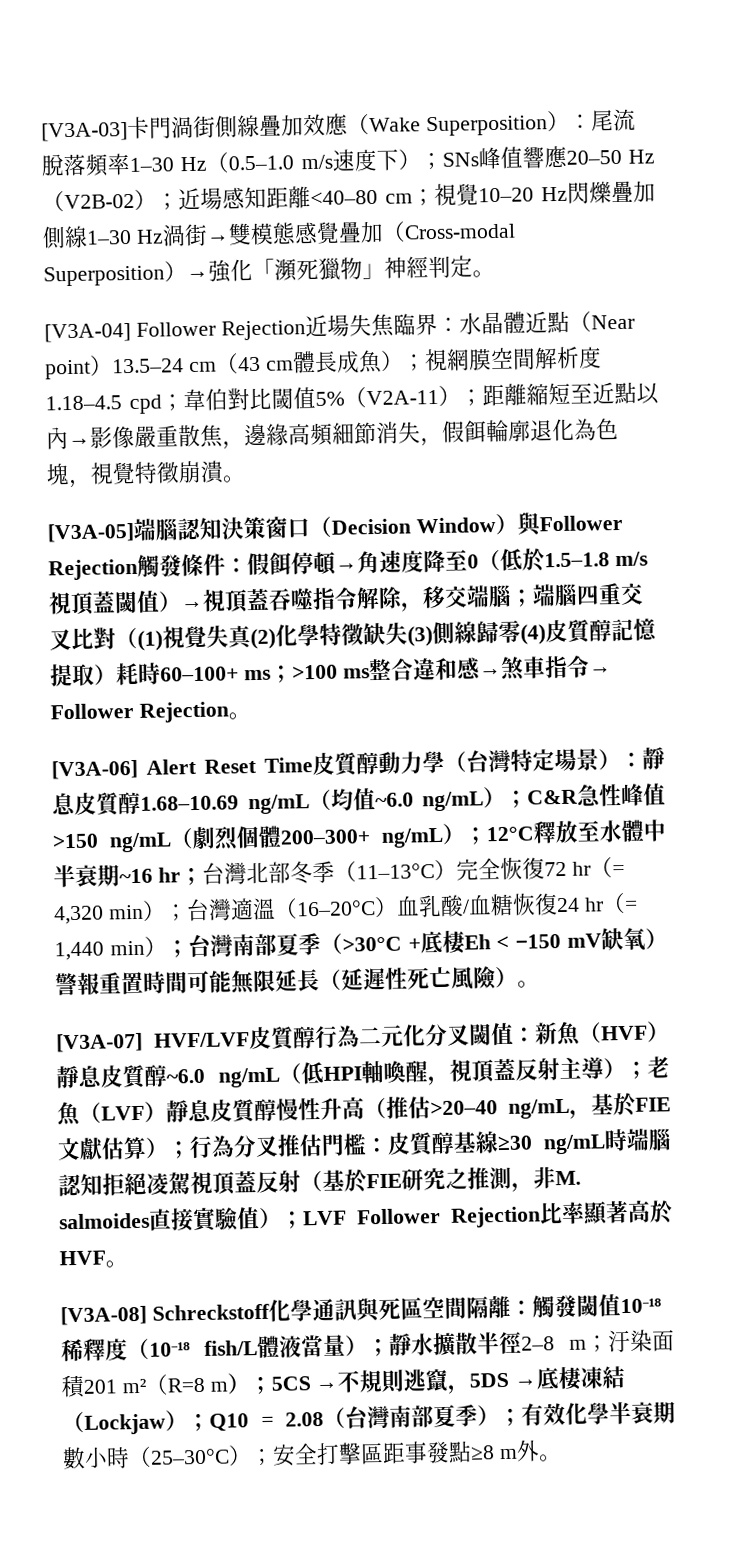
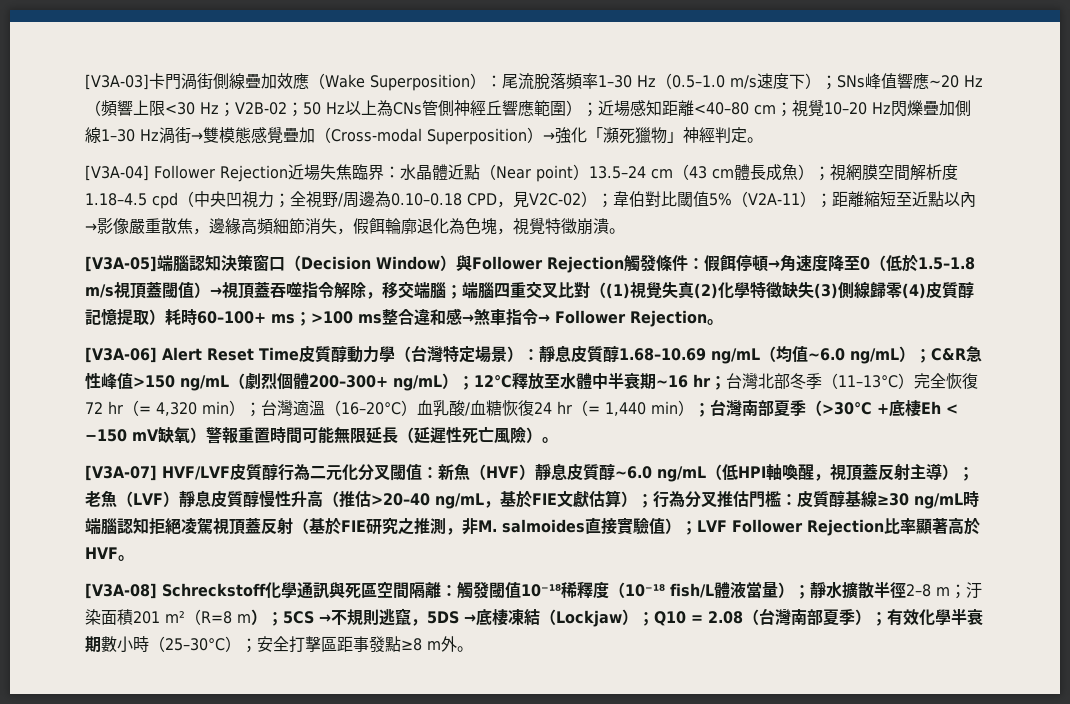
[565,149,656,165] [42,191,135,213] 20–50 Hz（V2B-02 -> [928,75,983,88] [85,100,566,117] ~20 Hz（頻響上限<30 Hz；V2B-02；50 Hz以上為CNs管側神經丘響應範圍
(163, 404) none -> [178,191,597,208] （中央凹視力；全視野/周邊為0.10–0.18 CPD，見V2C-02）

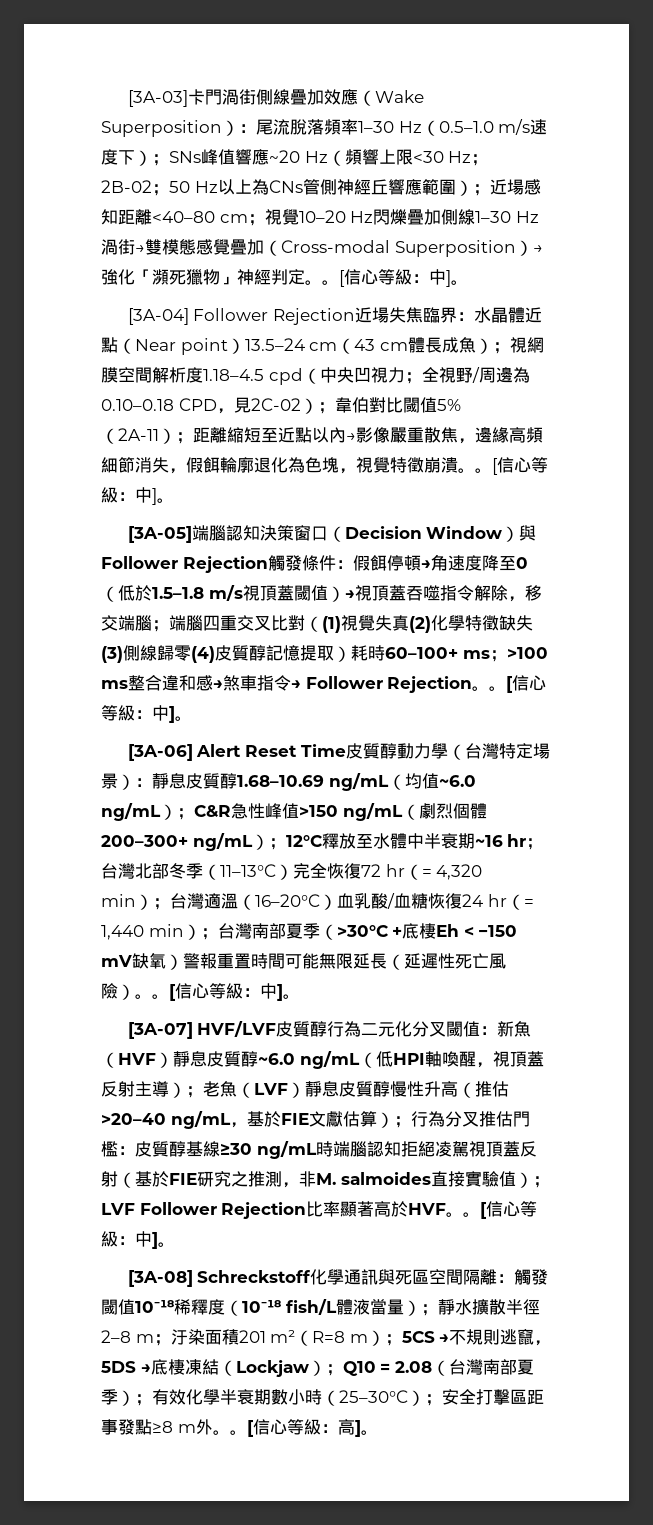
[85,74,149,90] [V3A-03] -> [127,90,188,107] [3A-03]
[235,102,287,115] V2B-02 -> [101,180,152,193] 2B-02
[85,165,149,181] // [V3A-04] -> [322,269,468,287] [127,308,189,325] 。[信心等級：中]。 // [3A-04]
[529,193,581,206] V2C-02 -> [250,398,301,411] 2C-02
[748,193,800,205] V2A-11 -> [118,428,159,441] 2A-11
[85,256,157,272] // [V3A-05] -> [475,457,548,475] [101,487,174,505] [127,526,192,543] 。[信心等級：中]。 // [3A-05]
[85,347,157,363] // [V3A-06] -> [489,675,547,693] [101,705,192,723] [127,744,193,761] 。[信心等級：中]。 // [3A-06]
[85,465,157,481] // [V3A-07] -> [152,983,300,1001] [127,1022,193,1039] 。[信心等級：中]。 // [3A-07]
[85,583,157,599] // [V3A-08] -> [463,1201,538,1219] [101,1231,175,1249] [127,1270,193,1287] 。[信心等級：中]。 // [3A-08]
(473, 649) none -> [229,1419,378,1437] 。[信心等級：高]。

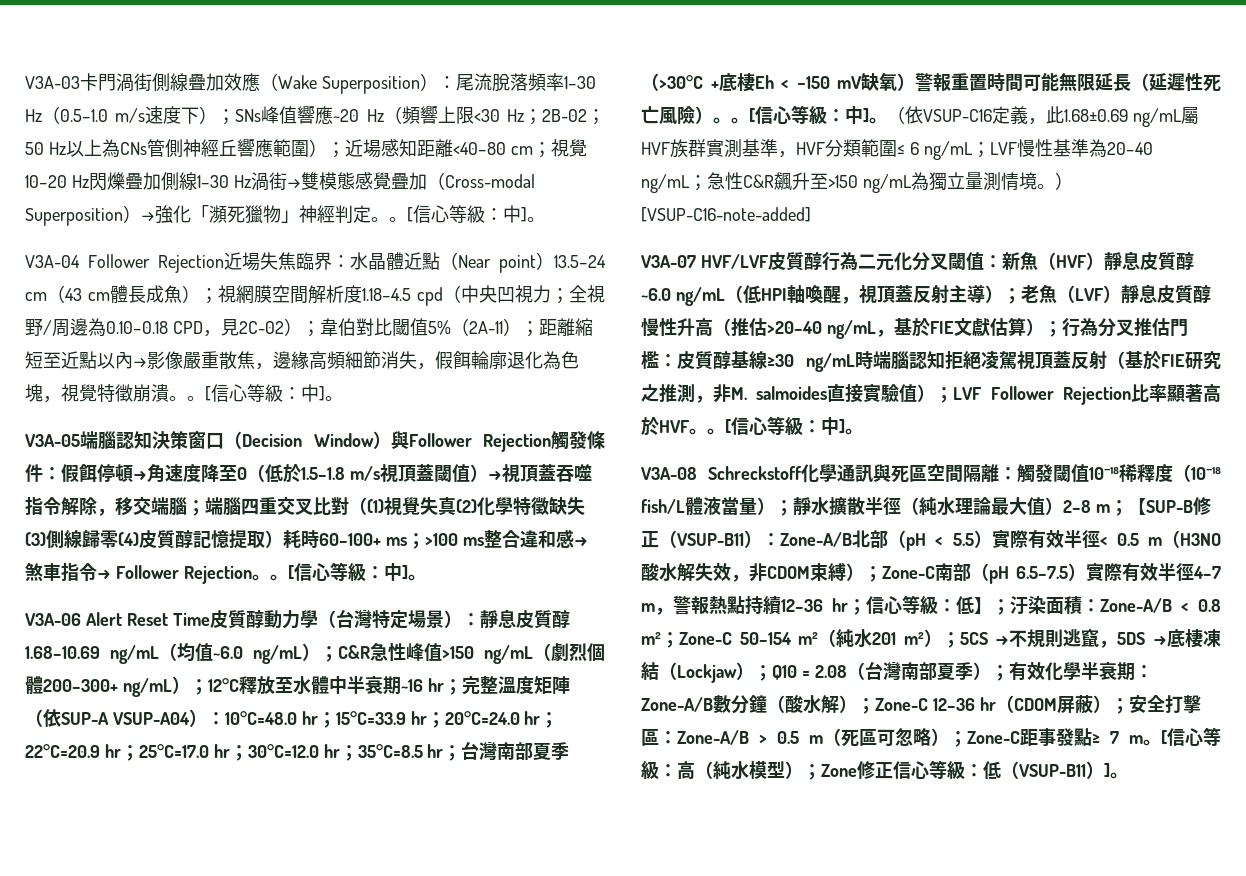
[127,90,188,107] [3A-03] -> [25,76,80,89] V3A-03
[127,308,189,325] [3A-04] -> [25,255,80,268] V3A-04
[127,526,192,543] [3A-05] -> [25,434,80,447] V3A-05
[127,744,193,761] [3A-06] -> [25,613,81,626] V3A-06
[101,863,483,880] [101,893,534,910] [101,924,201,940] 台灣北部冬季（11–13°C）完全恢復72 hr（= 4,320 min）；台灣適溫（16–20°C）血乳酸/血糖恢復24 hr（= 1,440 min） -> [461,676,570,695] [25,709,559,728] [25,744,444,761] 完整溫度矩陣（依SUP-A VSUP-A04）：10°C=48.0 hr；15°C=33.9 hr；20°C=24.0 hr；22°C=20.9 hr；25°C=17.0 hr；30°C=12.0 hr；35°C=8.5 hr
[127,1022,193,1039] // [3A-07] -> [887,106,1199,127] [641,139,1153,160] [641,172,1073,193] [641,207,811,222] [641,255,696,268] （依VSUP-C16定義，此1.68±0.69 ng/mL屬HVF族群實測基準，HVF分類範圍≤ 6 ng/mL；LVF慢性基準為20–40 ng/mL；急性C&R飆升至>150 ng/mL為獨立量測情境。）[VSUP-C16-note-added] // V3A-07
[127,1270,193,1287] [3A-08] -> [641,467,697,480] V3A-08
[101,1329,368,1346] 2–8 m；汙染面積201 m²（R=8 m -> [901,497,1211,516] [641,529,1221,551] [641,562,1221,584] [641,595,1221,615] [641,629,924,648] （純水理論最大值）2–8 m；【SUP-B修正（VSUP-B11）：Zone-A/B北部（pH < 5.5）實際有效半徑< 0.5 m（H3NO酸水解失效，非CDOM束縛）；Zone-C南部（pH 6.5–7.5）實際有效半徑4–7 m，警報熱點持續12–36 hr；信心等級：低】；汙染面積：Zone-A/B < 0.8 m²；Zone-C 50–154 m²（純水201 m²
[271,1389,544,1406] [101,1419,230,1435] 數小時（25–30°C）；安全打擊區距事發點≥8 m外。 -> [1134,665,1153,678] [641,695,1201,714] [641,728,1143,747] ：Zone-A/B數分鐘（酸水解）；Zone-C 12–36 hr（CDOM屏蔽）；安全打擊區：Zone-A/B > 0.5 m（死區可忽略）；Zone-C距事發點≥ 7 m
(355, 1427) none -> [695,760,1104,780] （純水模型）；Zone修正信心等級：低（VSUP-B11）

